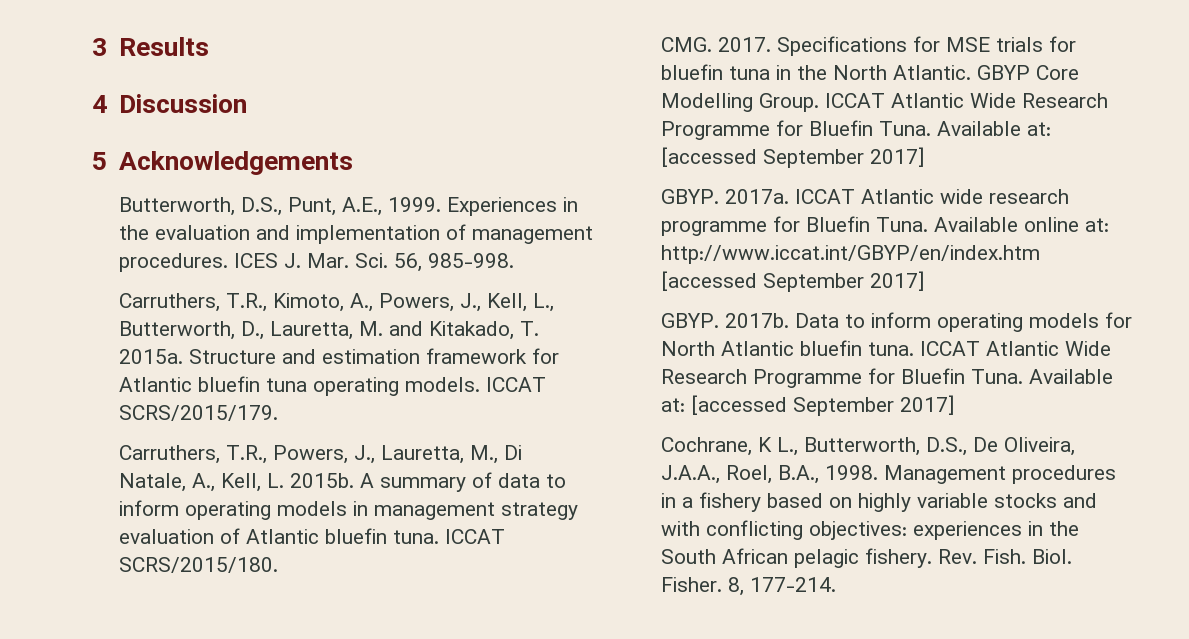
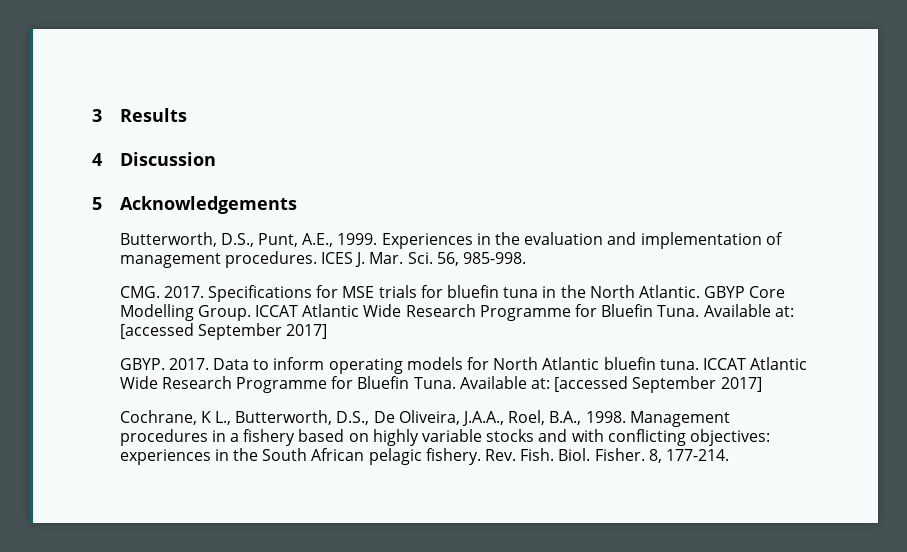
[118,293,554,312] [118,321,539,340] [118,348,559,364] [118,376,546,396] [118,405,278,421] [118,445,522,464] [118,472,566,492] [118,500,578,520] [118,528,505,544] [118,557,278,573] // Carruthers, T.R., Kimoto, A., Powers, J., Kell, L., Butterworth, D., Lauretta, M. and Kitakado, T. 2015a. Structure and estimation framework for Atlantic bluefin tuna operating models. ICCAT SCRS/2015/179. // Carruthers, T.R., Powers, J., Lauretta, M., Di Natale, A., Kell, L. 2015b. A summary of data to inform operating models in management strategy evaluation of Atlantic bluefin tuna. ICCAT SCRS/2015/180. -> (527, 258) none
[724,189,1069,204] [660,216,1109,236] [660,245,1040,264] [660,271,925,292] [660,313,789,328] 2017a. ICCAT Atlantic wide research programme for Bluefin Tuna. Available online at: http://www.iccat.int/GBYP/en/index.htm [accessed September 2017] // GBYP. 2017b. -> [168,358,209,370] 2017.

